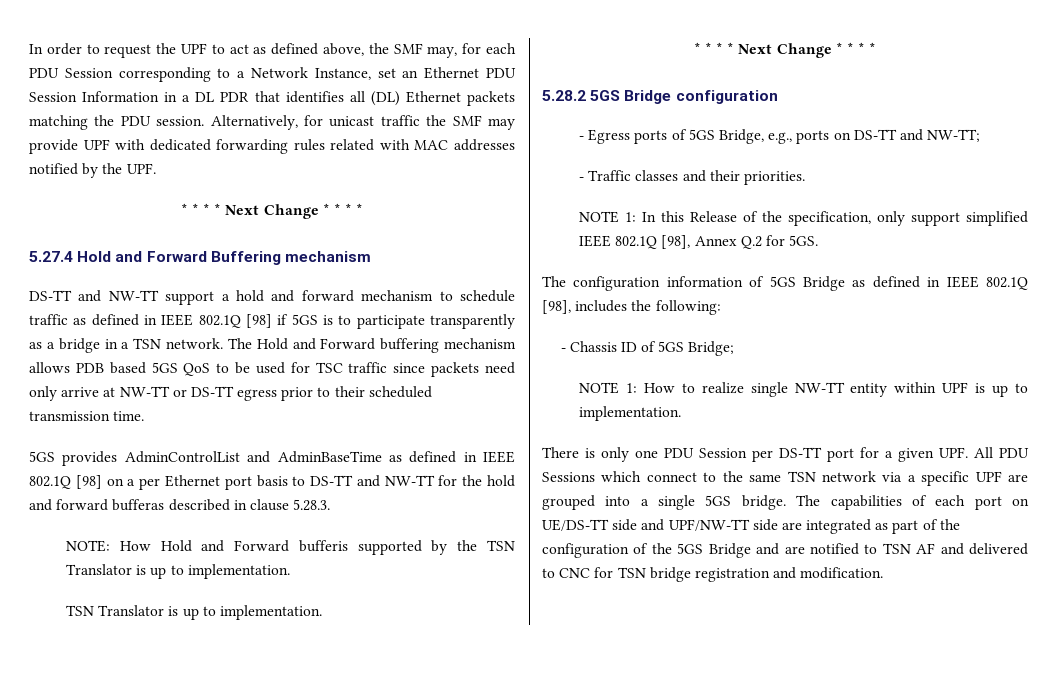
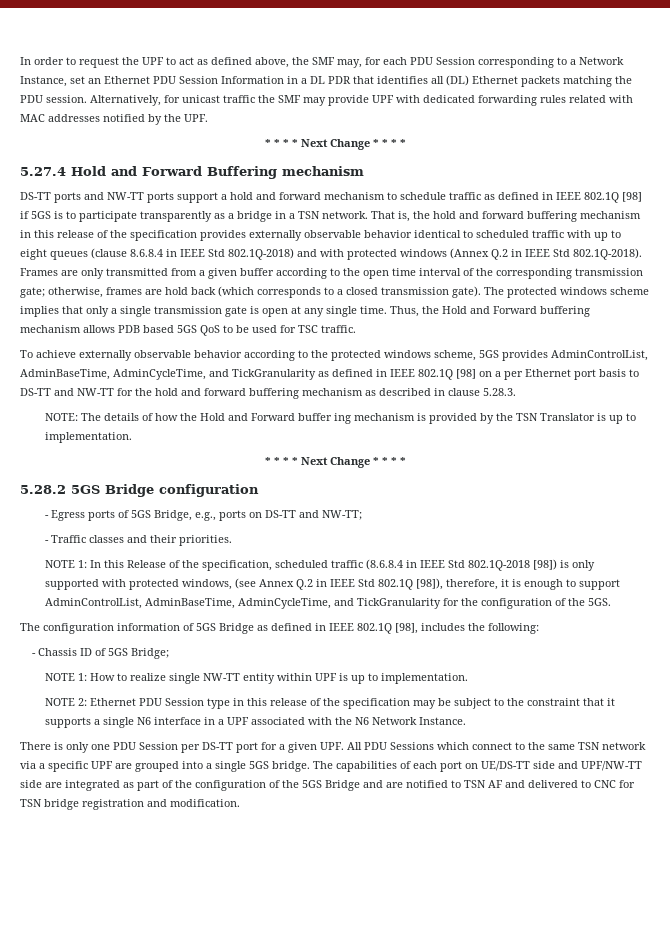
[78,290,159,302] and NW-TT -> [54,192,174,203] ports and NW-TT ports
[227,338,252,349] The -> [371,211,641,222] [20,230,621,241] [20,248,642,260] [20,268,643,279] [20,286,649,298] [20,306,439,317] That is, the hold and forward buffering mechanism in this release of the specification provides externally observable behavior identical to scheduled traffic with up to eight queues (clause 8.6.8.4 in IEEE Std 802.1Q-2018) and with protected windows (Annex Q.2 in IEEE Std 802.1Q-2018). Frames are only transmitted from a given buffer according to the open time interval of the corresponding transmission gate; otherwise, frames are hold back (which corresponds to a closed transmission gate). The protected windows scheme implies that only a single transmission gate is open at any single time. Thus, the
[348,362,515,377] [29,386,432,401] [29,411,145,421] [29,451,382,466] traffic since packets need only arrive at NW-TT or DS-TT egress prior to their scheduled transmission time. // 5GS provides AdminControlList and AdminBaseTime -> [321,325,356,333] [20,350,648,361] [20,369,316,380] traffic. // To achieve externally observable behavior according to the protected windows scheme, 5GS provides AdminControlList, AdminBaseTime, AdminCycleTime, and TickGranularity
[112,499,165,511] bufferas -> [249,388,376,399] buffering mechanism as
[119,540,422,555] How Hold and Forward bufferis supported -> [80,413,477,424] The details of how the Hold and Forward buffer ing mechanism is provided
[66,605,322,620] // TSN Translator is up to implementation. -> (132, 437) none
[877,211,1028,226] [579,235,785,249] only support simplified IEEE 802.1Q [98], Annex Q.2 for -> [274,559,595,571] [44,578,620,590] [44,598,585,609] scheduled traffic (8.6.8.4 in IEEE Std 802.1Q-2018 [98]) is only supported with protected windows, (see Annex Q.2 in IEEE Std 802.1Q [98]), therefore, it is enough to support AdminControlList, AdminBaseTime, AdminCycleTime, and TickGranularity for the configuration of the
(682, 413) none -> [44,698,615,709] [44,717,466,728] // NOTE 2: Ethernet PDU Session type in this release of the specification may be subject to the constraint that it supports a single N6 interface in a UPF associated with the N6 Network Instance.

